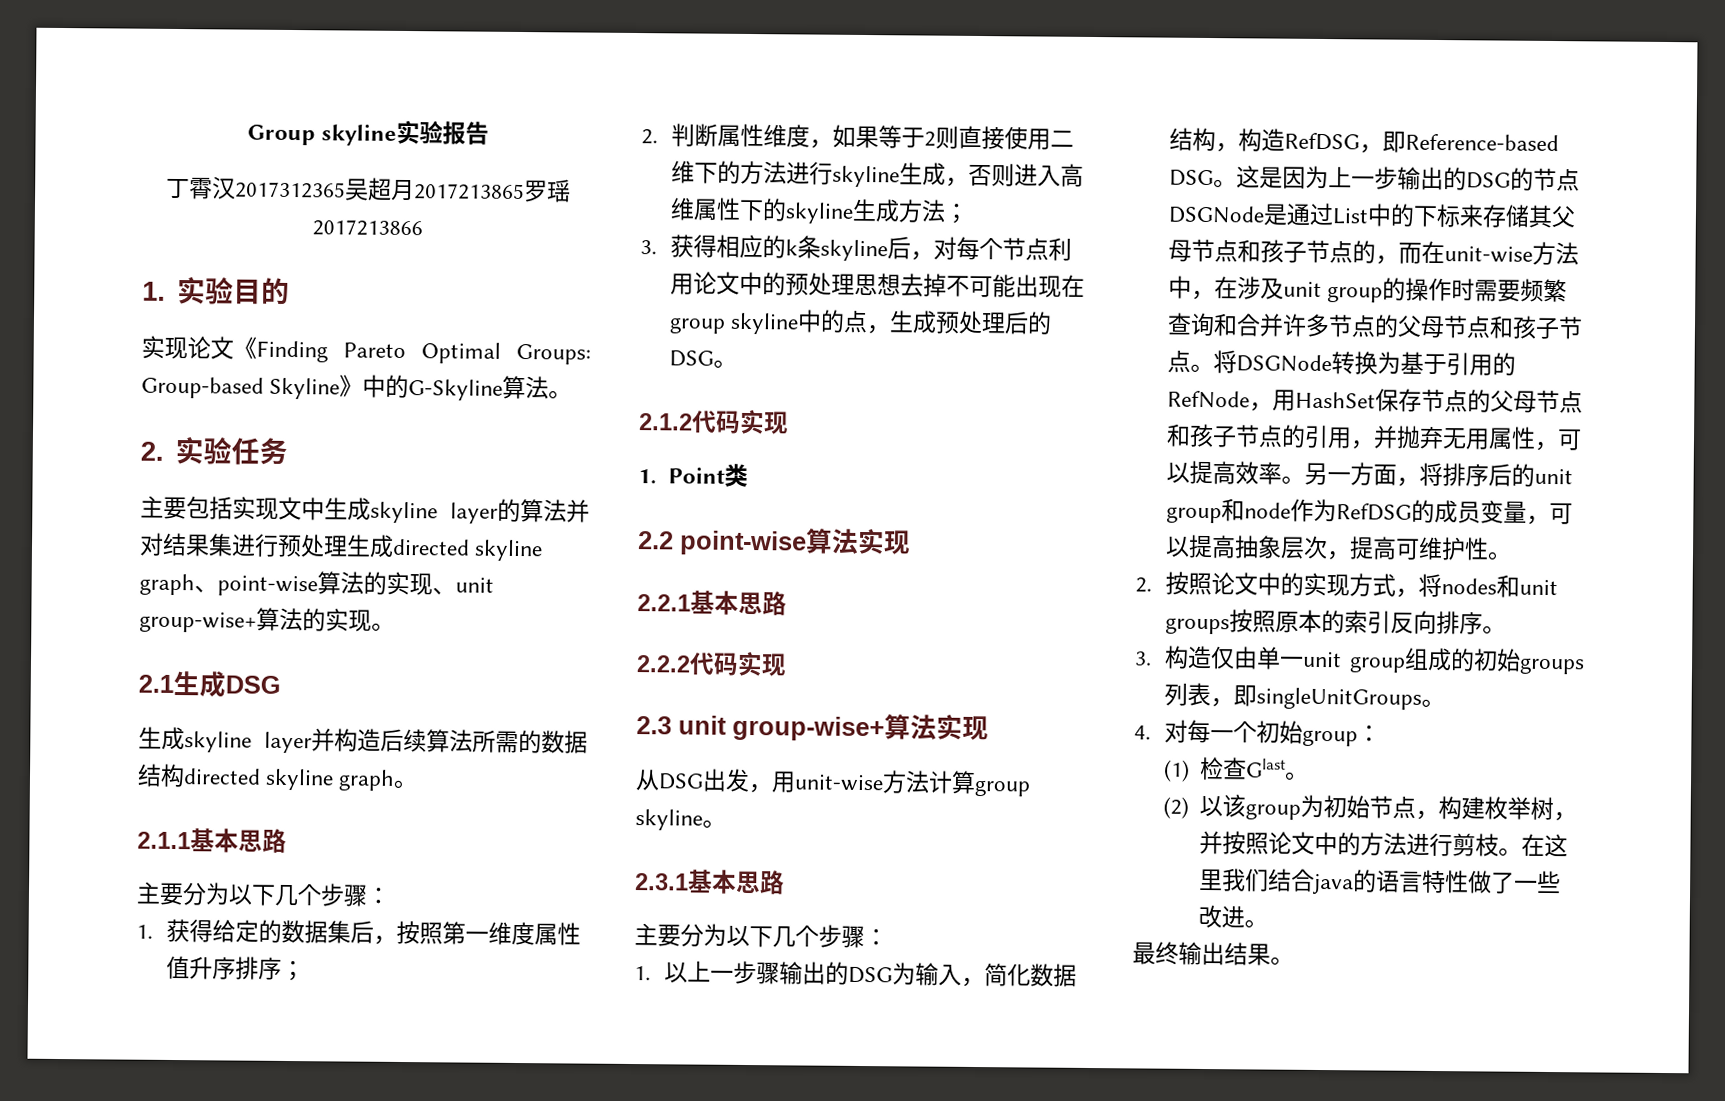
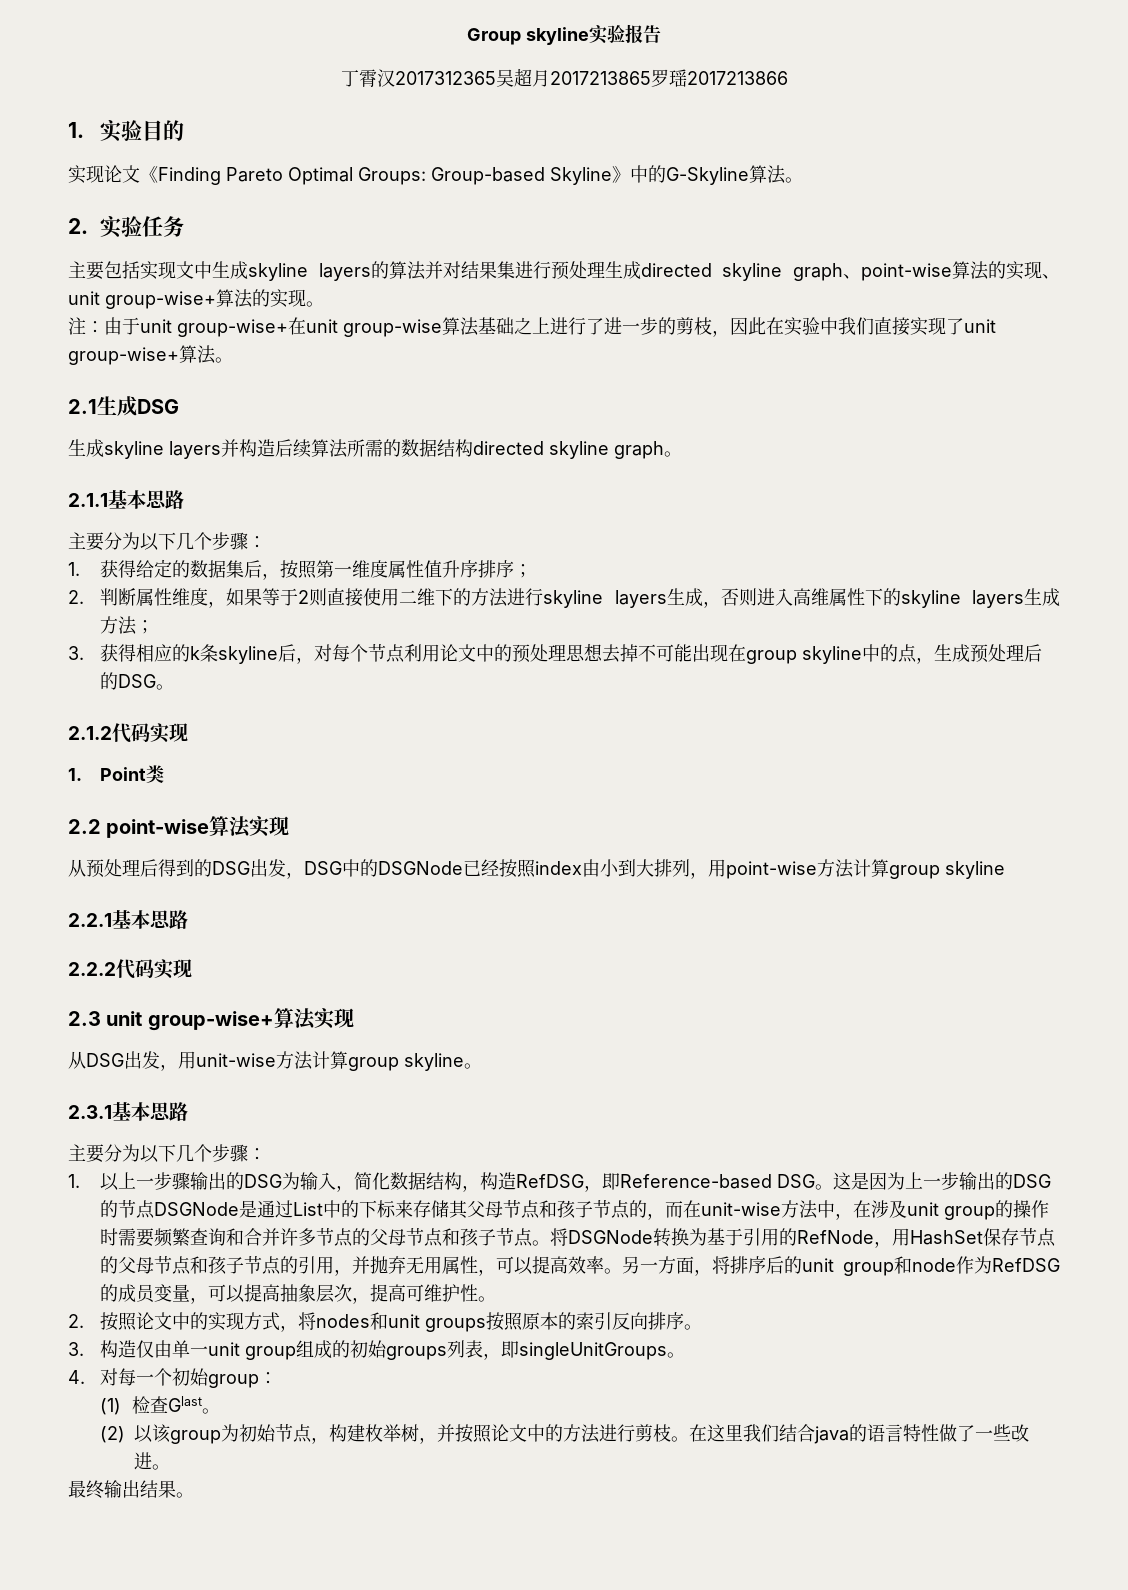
[450,502,498,524] layer -> [318,263,371,281] layers
(395, 626) none -> [68,317,996,337] [68,345,233,365] // 注：由于unit group-wise+在unit group-wise算法基础之上进行了进一步的剪枝，因此在实验中我们直接实现了unit group-wise+算法。
[264,731,312,754] layer -> [169,441,221,459] layers
(900, 176) none -> [614,590,667,608] layers
(854, 213) none -> [972,590,1024,608] layers
(911, 542) none -> [68,859,1005,879] // 从预处理后得到的DSG出发，DSG中的DSGNode已经按照index由小到大排列，用point-wise方法计算group skyline

